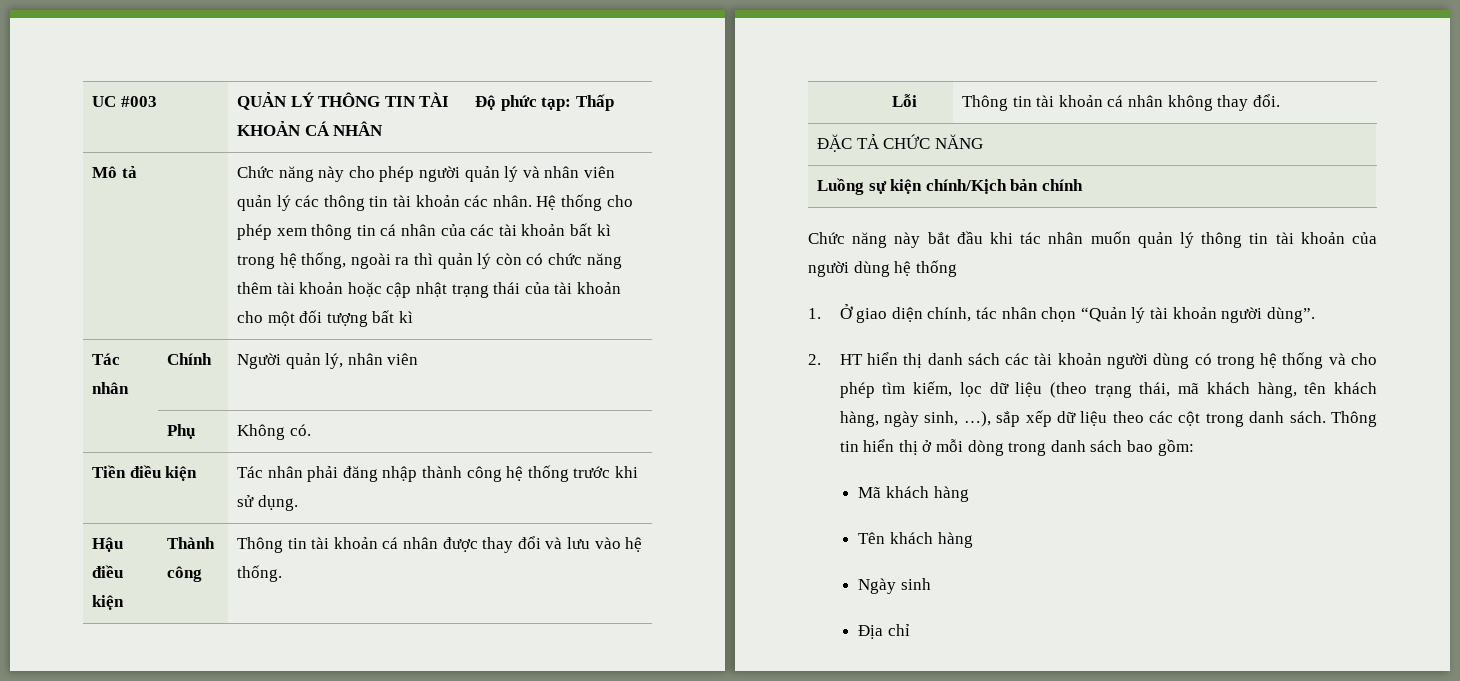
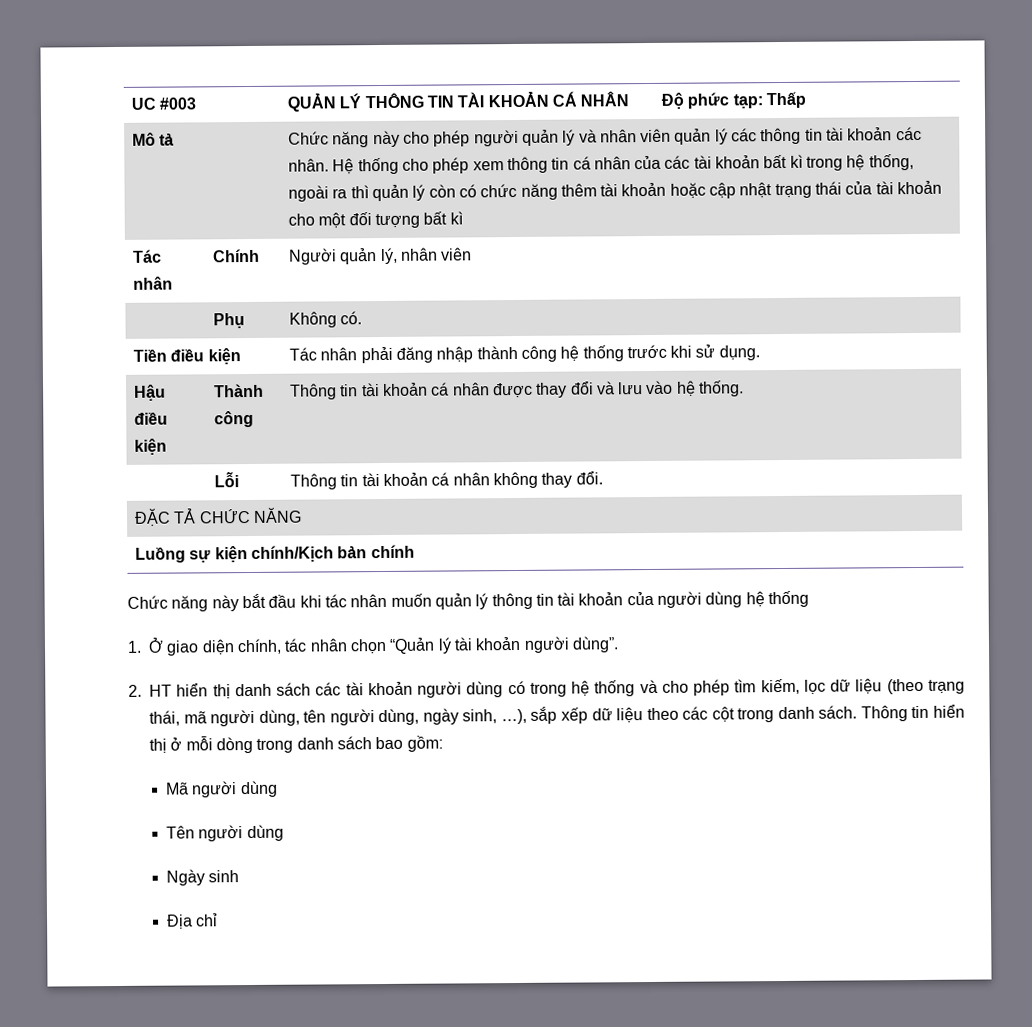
[1206,382,1377,398] [839,411,879,427] khách hàng, tên khách hàng, -> [210,708,420,727] người dùng, tên người dùng,
[885,486,969,502] khách hàng -> [192,780,278,798] người dùng
[889,532,973,548] khách hàng -> [198,824,284,842] người dùng

